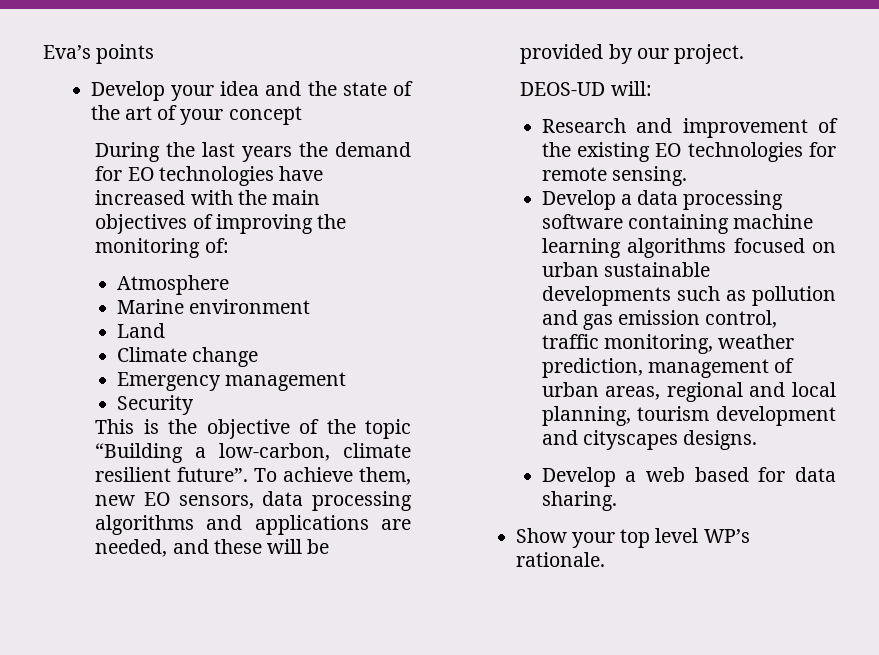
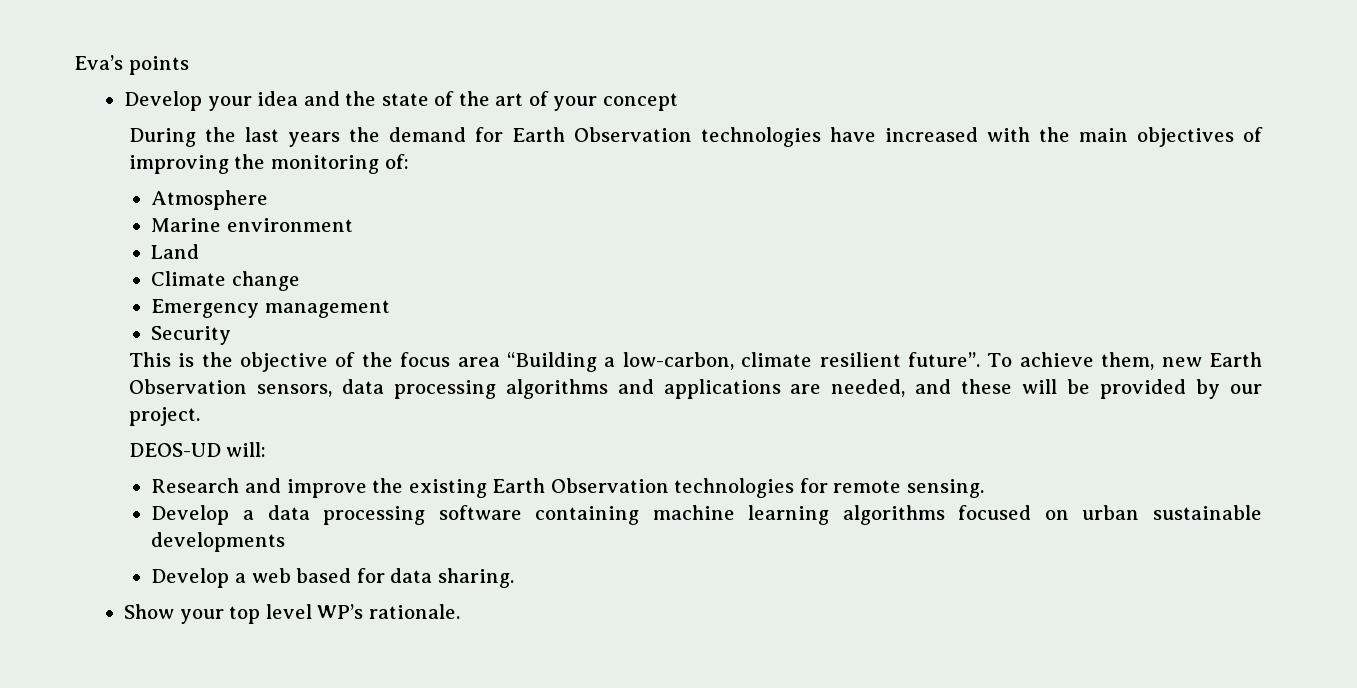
[127,167,154,181] EO -> [511,127,692,142] Earth Observation
[364,419,411,439] topic -> [400,352,500,367] focus area
[143,492,170,506] EO -> [1209,352,1262,367] [128,379,247,394] Earth Observation
[682,118,838,138] [541,142,682,162] improvement of the existing EO -> [286,478,669,498] improve the existing Earth Observation
[676,286,836,306] [541,310,778,330] [541,334,795,354] [541,358,795,378] [541,382,836,402] [541,406,836,426] [541,430,758,450] such as pollution and gas emission control, traffic monitoring, weather prediction, management of urban areas, regional and local planning, tourism development and cityscapes designs. -> (286, 542) none

